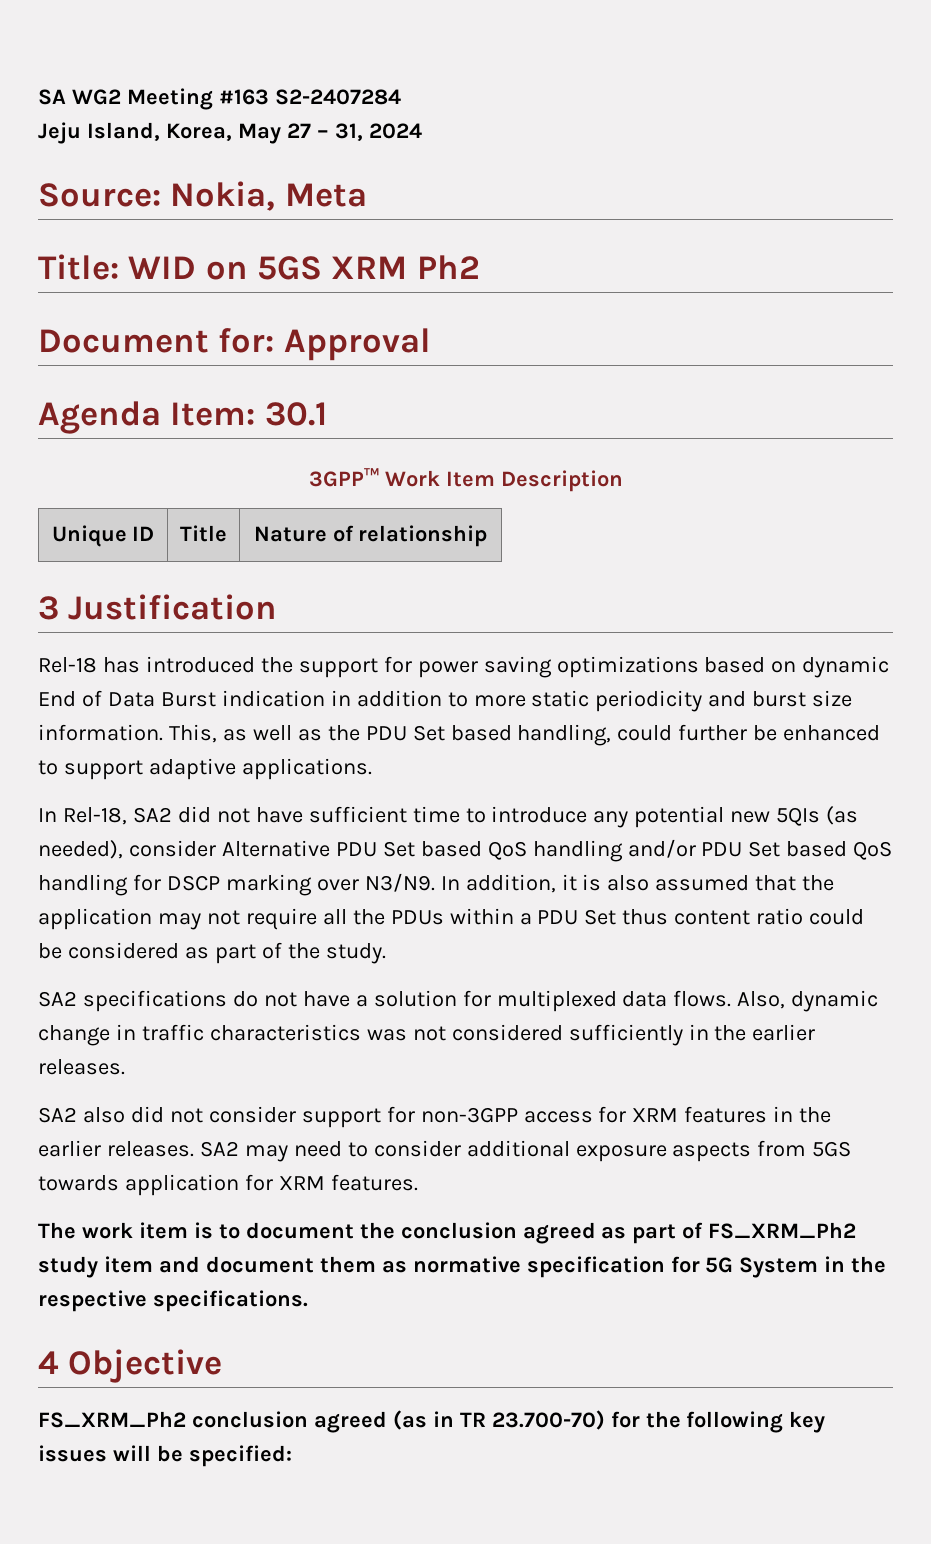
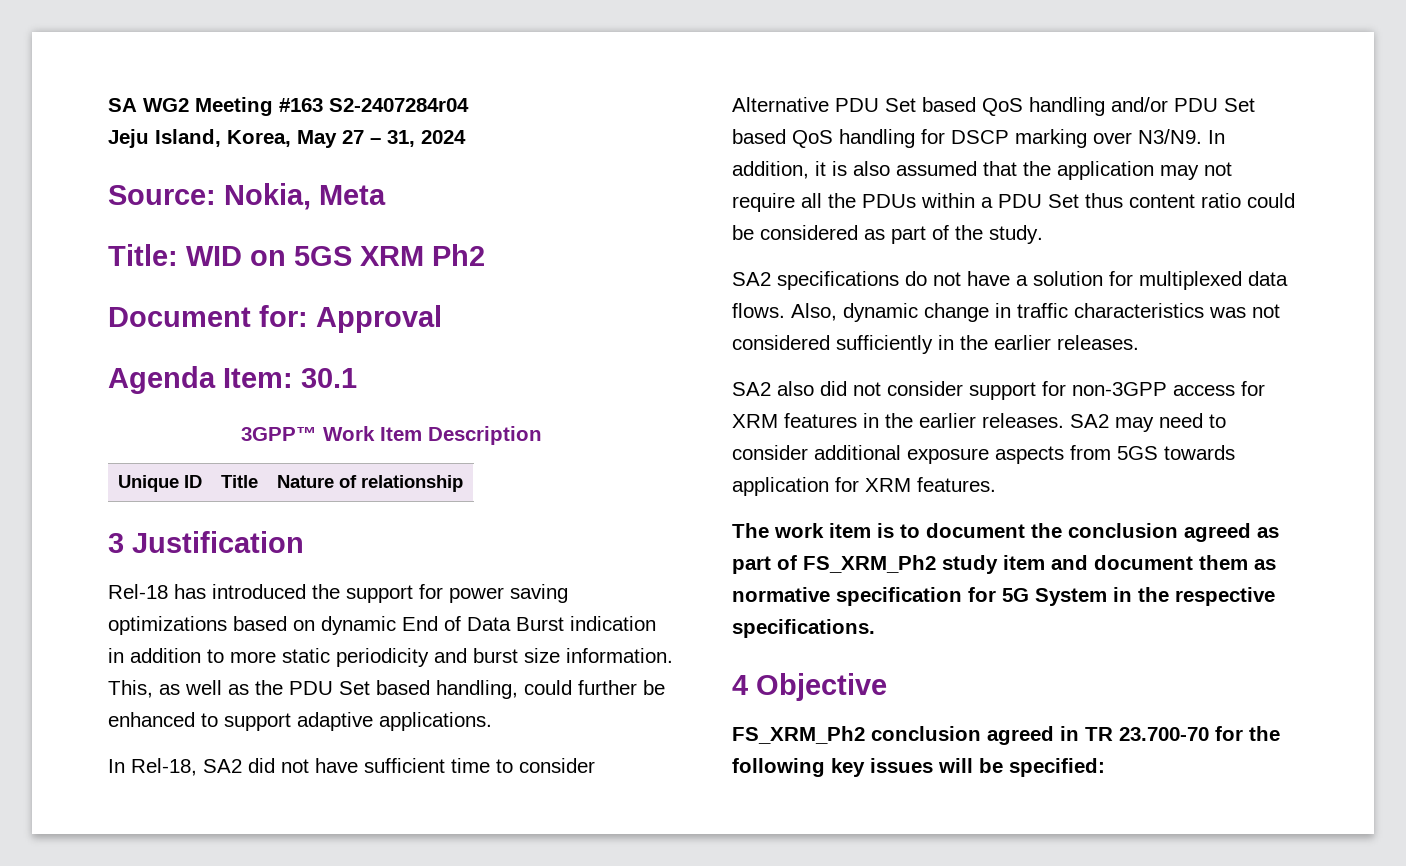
[274,89,401,105] S2-2407284 -> [329,98,469,112] S2-2407284r04
[491,806,859,828] [38,840,123,859] introduce any potential new 5QIs (as needed), -> (513, 766) none
[392,1410,427,1430] (as -> (1054, 735) none
[491,1410,605,1430] 23.700-70) -> [1119,727,1209,741] 23.700-70

